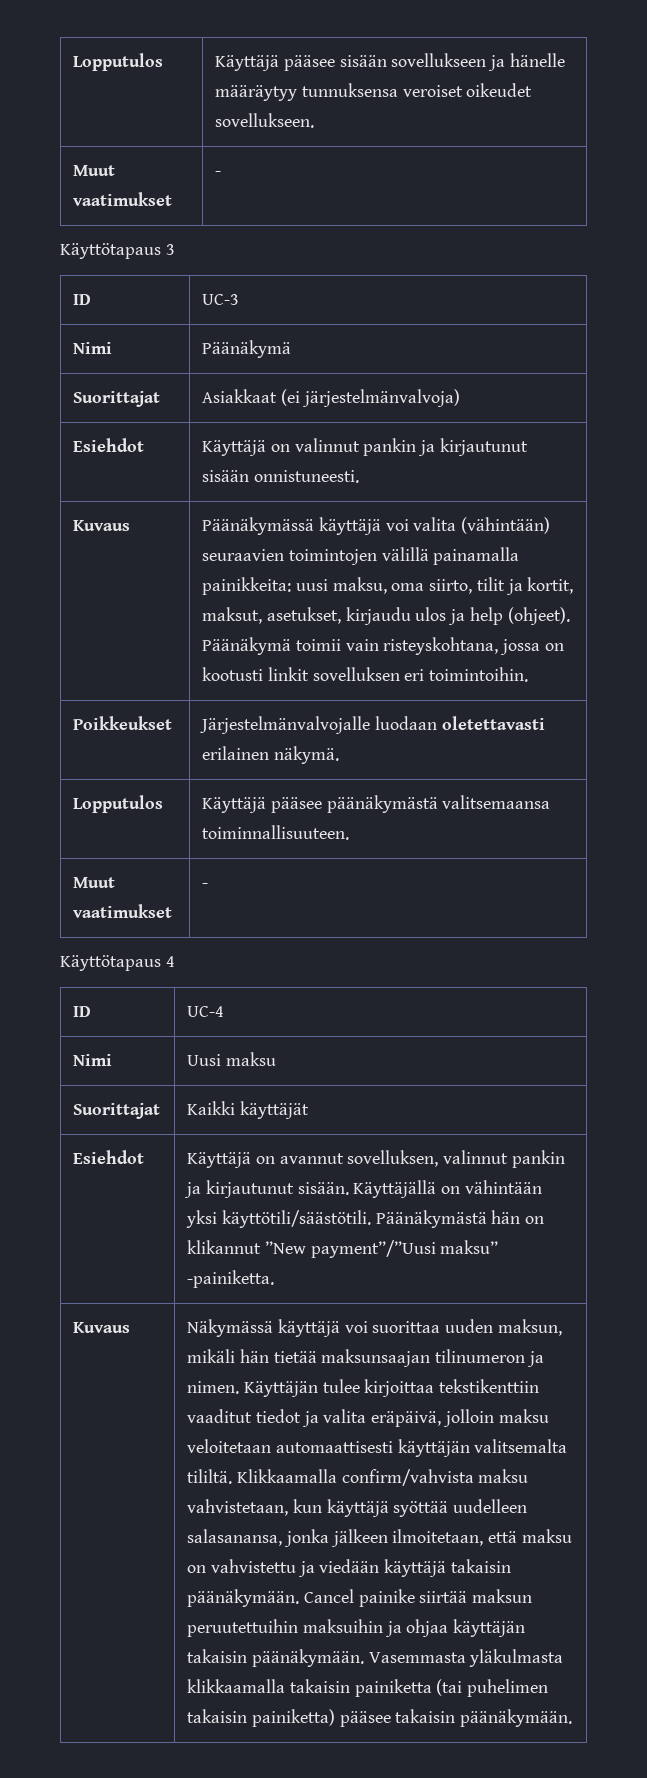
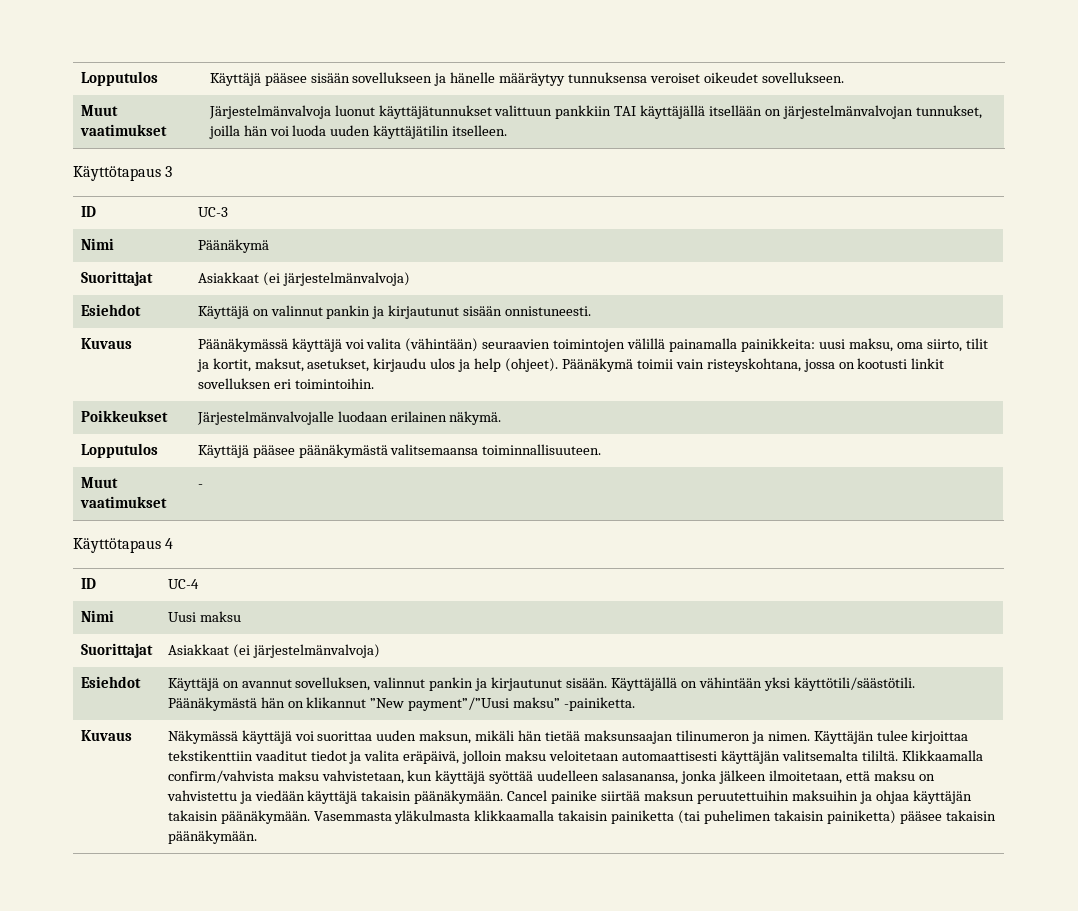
[215,171,222,176] - -> [208,105,982,119] [208,125,508,139] Järjestelmänvalvoja luonut käyttäjätunnukset valittuun pankkiin TAI käyttäjällä itsellään on järjestelmänvalvojan tunnukset, joilla hän voi luoda uuden käyttäjätilin itselleen.
[441,716,545,730] oletettavasti -> (388, 416) none
[187,1101,309,1119] Kaikki käyttäjät -> [167,644,380,658] Asiakkaat (ei järjestelmänvalvoja)

